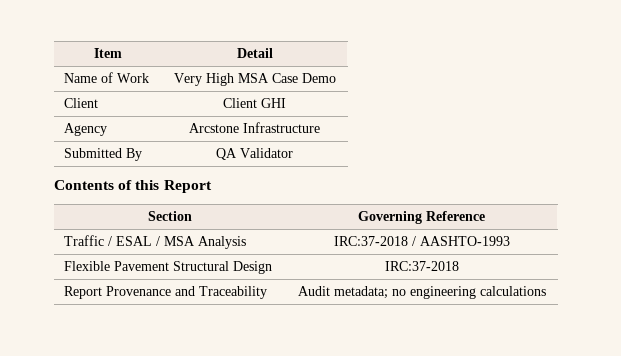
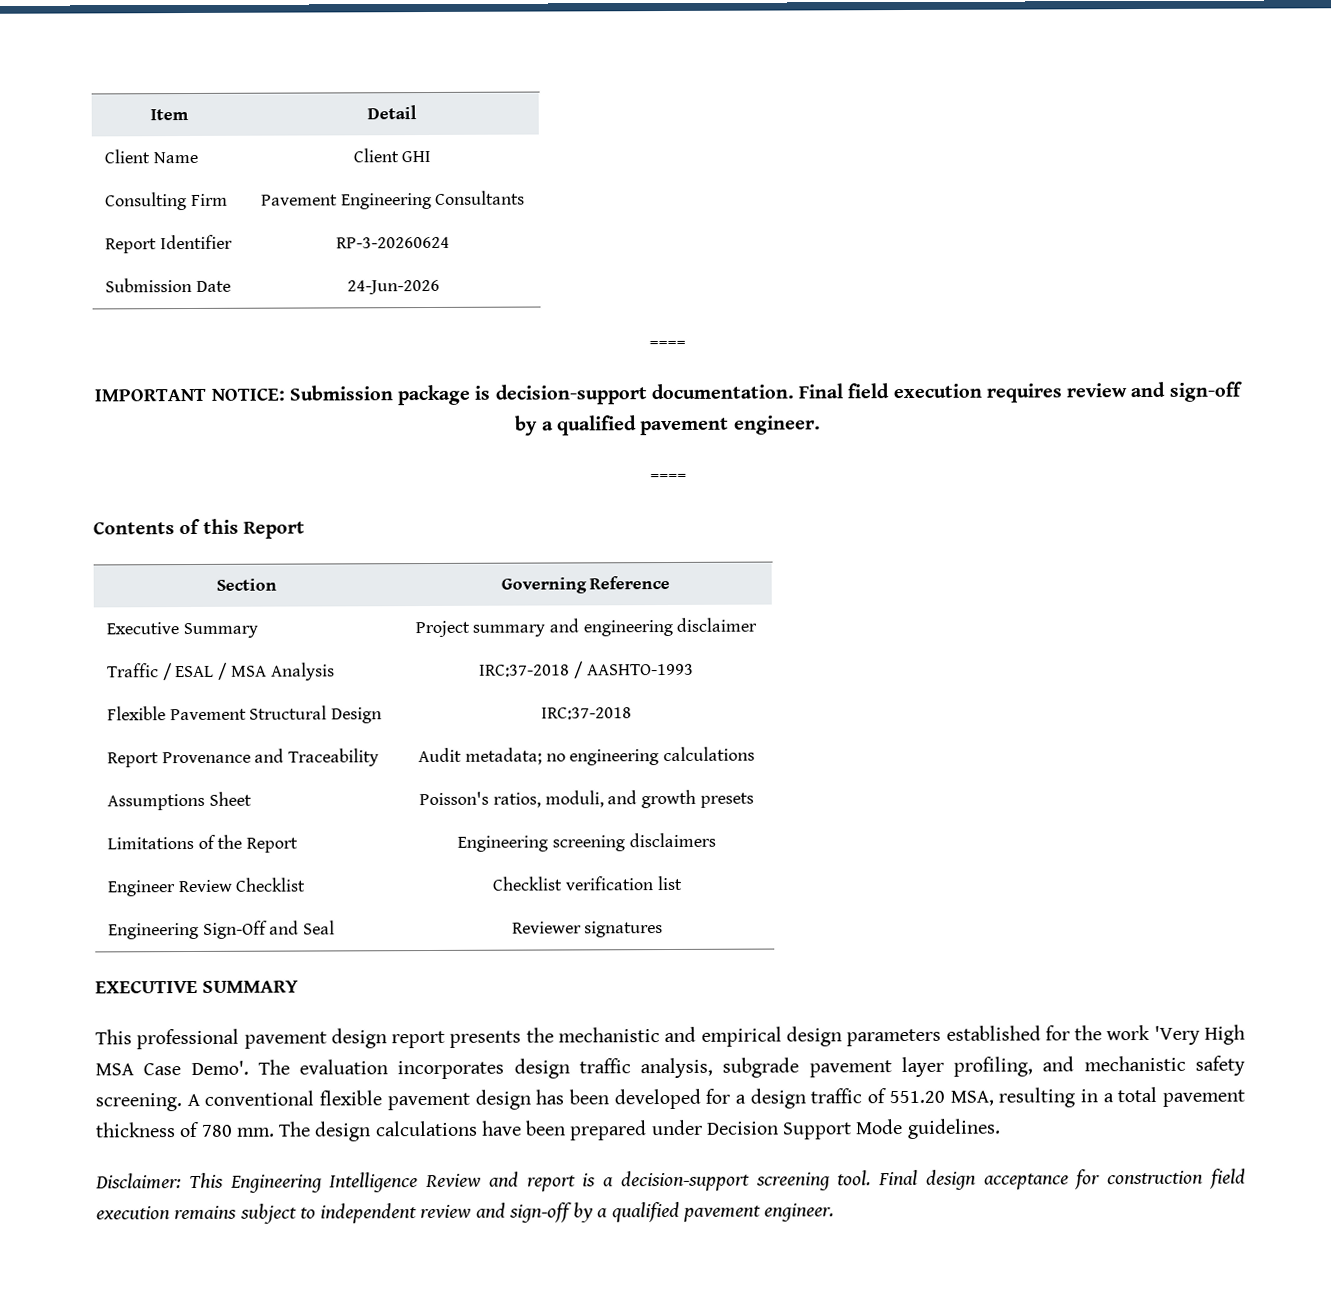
(273, 53) none -> [103,149,150,164] Client
[100,72,149,83] [173,73,336,86] [63,98,98,108] [223,98,286,108] [63,123,107,136] [189,122,320,133] [63,148,142,161] [216,148,293,160] of Work | Very High MSA Case Demo // Client | Client GHI // Agency | Arcstone Infrastructure // Submitted By | QA Validator -> [352,148,432,163] [104,192,228,211] [260,190,526,210] [104,234,233,254] [336,236,450,249] [104,277,231,293] [346,279,440,295] [648,340,686,349] [94,381,1242,406] [515,415,821,436] [649,473,687,482] | Client GHI // Consulting Firm | Pavement Engineering Consultants // Report Identifier | RP-3-20260624 // Submission Date | 24-Jun-2026 // ==== // IMPORTANT NOTICE: Submission package is decision-support documentation. Final field execution requires review and sign-off by a qualified pavement engineer. // ====
(485, 216) none -> [105,622,258,639] [414,617,758,638] // Executive Summary | Project summary and engineering disclaimer
(546, 291) none -> [106,791,252,811] [419,789,754,809] [106,834,299,853] [457,832,716,852] [106,877,307,897] [492,875,683,891] [107,920,336,940] [511,921,664,938] [95,979,300,994] [95,1024,1245,1050] [95,1055,1245,1080] [95,1086,1246,1112] [95,1118,1001,1142] [95,1168,1246,1193] [96,1201,835,1224] // Assumptions Sheet | Poisson's ratios, moduli, and growth presets // Limitations of the Report | Engineering screening disclaimers // Engineer Review Checklist | Checklist verification list // Engineering Sign-Off and Seal | Reviewer signatures // EXECUTIVE SUMMARY // This professional pavement design report presents the mechanistic and empirical design parameters established for the work 'Very High MSA Case Demo'. The evaluation incorporates design traffic analysis, subgrade pavement layer profiling, and mechanistic safety screening. A conventional flexible pavement design has been developed for a design traffic of 551.20 MSA, resulting in a total pavement thickness of 780 mm. The design calculations have been prepared under Decision Support Mode guidelines. // Disclaimer: This Engineering Intelligence Review and report is a decision-support screening tool. Final design acceptance for construction field execution remains subject to independent review and sign-off by a qualified pavement engineer.

